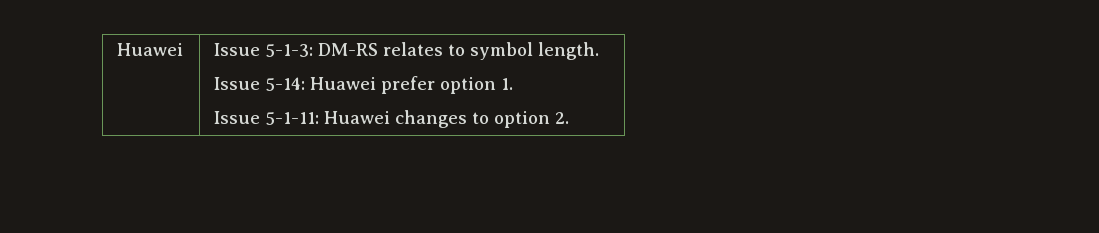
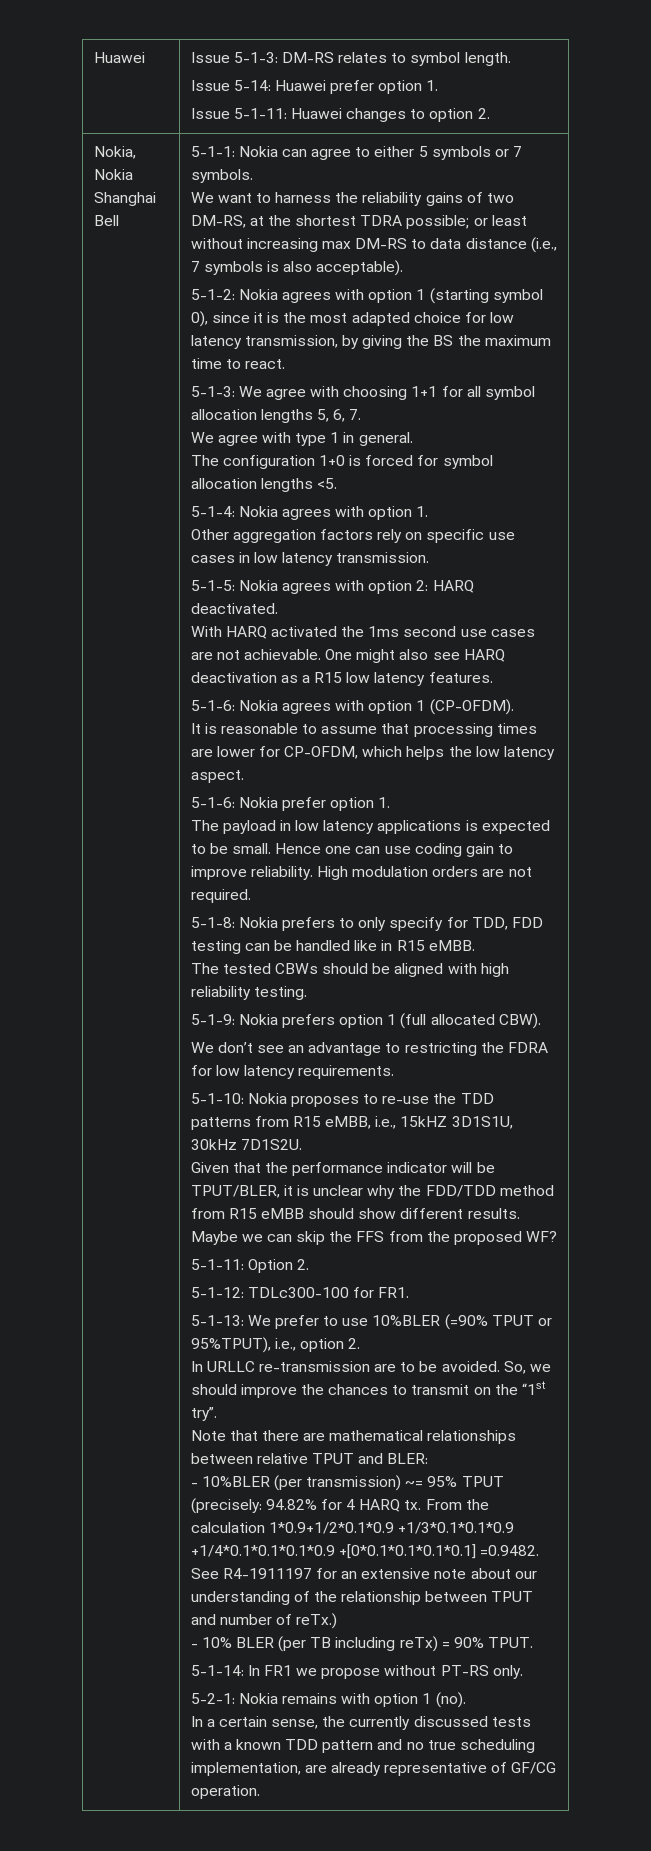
(570, 118) none -> [93,146,136,159] [93,169,133,180] [93,192,156,206] [93,215,119,226] [190,146,523,160] [190,169,253,183] [190,192,514,206] [190,215,527,229] [190,237,557,253] [190,260,404,276] [190,288,543,304] [190,311,515,327] [190,335,551,349] [190,358,285,369] [190,386,535,400] [190,409,362,423] [190,432,413,446] [190,455,493,469] [190,478,337,492] [190,506,429,520] [190,529,515,543] [190,552,430,566] [190,580,474,594] [190,603,278,614] [190,626,535,639] [190,649,505,663] [190,672,493,686] [190,699,514,715] [190,723,537,737] [190,746,555,760] [190,770,244,783] [190,797,391,811] [190,820,550,834] [190,843,514,857] [190,866,532,880] [190,889,251,903] [190,917,543,931] [190,940,475,954] [190,963,509,977] [190,986,307,1000] [190,1013,541,1029] [190,1042,548,1056] [190,1065,395,1079] [190,1093,494,1107] [190,1116,513,1130] [190,1139,302,1150] [190,1162,495,1176] [190,1185,554,1199] [190,1208,520,1219] [190,1231,558,1245] [190,1259,309,1273] [190,1287,410,1298] [190,1314,552,1330] [190,1337,361,1353] [190,1361,551,1374] [190,1381,546,1398] [190,1407,217,1421] [190,1430,517,1444] [190,1453,429,1464] [190,1475,504,1491] [190,1498,489,1514] [190,1522,514,1534] [190,1544,539,1559] [190,1568,537,1579] [190,1591,534,1605] [190,1613,338,1629] [190,1636,534,1652] [190,1665,523,1679] [190,1692,466,1708] [190,1716,531,1730] [190,1739,535,1753] [190,1762,557,1776] [190,1785,260,1799] // Nokia, Nokia Shanghai Bell | 5-1-1: Nokia can agree to either 5 symbols or 7 symbols. // We want to harness the reliability gains of two DM-RS, at the shortest TDRA possible; or least without increasing max DM-RS to data distance (i.e., 7 symbols is also acceptable). // 5-1-2: Nokia agrees with option 1 (starting symbol 0), since it is the most adapted choice for low latency transmission, by giving the BS the maximum time to react. // 5-1-3: We agree with choosing 1+1 for all symbol allocation lengths 5, 6, 7. // We agree with type 1 in general. // The configuration 1+0 is forced for symbol allocation lengths <5. // 5-1-4: Nokia agrees with option 1. // Other aggregation factors rely on specific use cases in low latency transmission. // 5-1-5: Nokia agrees with option 2: HARQ deactivated. // With HARQ activated the 1ms second use cases are not achievable. One might also see HARQ deactivation as a R15 low latency features. // 5-1-6: Nokia agrees with option 1 (CP-OFDM). // It is reasonable to assume that processing times are lower for CP-OFDM, which helps the low latency aspect. // 5-1-6: Nokia prefer option 1. // The payload in low latency applications is expected to be small. Hence one can use coding gain to improve reliability. High modulation orders are not required. // 5-1-8: Nokia prefers to only specify for TDD, FDD testing can be handled like in R15 eMBB. // The tested CBWs should be aligned with high reliability testing. // 5-1-9: Nokia prefers option 1 (full allocated CBW). // We don’t see an advantage to restricting the FDRA for low latency requirements. // 5-1-10: Nokia proposes to re-use the TDD patterns from R15 eMBB, i.e., 15kHZ 3D1S1U, 30kHz 7D1S2U. // Given that the performance indicator will be TPUT/BLER, it is unclear why the FDD/TDD method from R15 eMBB should show different results. Maybe we can skip the FFS from the proposed WF? // 5-1-11: Option 2. // 5-1-12: TDLc300-100 for FR1. // 5-1-13: We prefer to use 10%BLER (=90% TPUT or 95%TPUT), i.e., option 2. // In URLLC re-transmission are to be avoided. So, we should improve the chances to transmit on the “1st try”. // Note that there are mathematical relationships between relative TPUT and BLER: // - 10%BLER (per transmission) ~= 95% TPUT (precisely: 94.82% for 4 HARQ tx. From the calculation 1*0.9+1/2*0.1*0.9 +1/3*0.1*0.1*0.9 +1/4*0.1*0.1*0.1*0.9 +[0*0.1*0.1*0.1*0.1] =0.9482. See R4-1911197 for an extensive note about our understanding of the relationship between TPUT and number of reTx.) // - 10% BLER (per TB including reTx) = 90% TPUT. // 5-1-14: In FR1 we propose without PT-RS only. // 5-2-1: Nokia remains with option 1 (no). // In a certain sense, the currently discussed tests with a known TDD pattern and no true scheduling implementation, are already representative of GF/CG operation.

